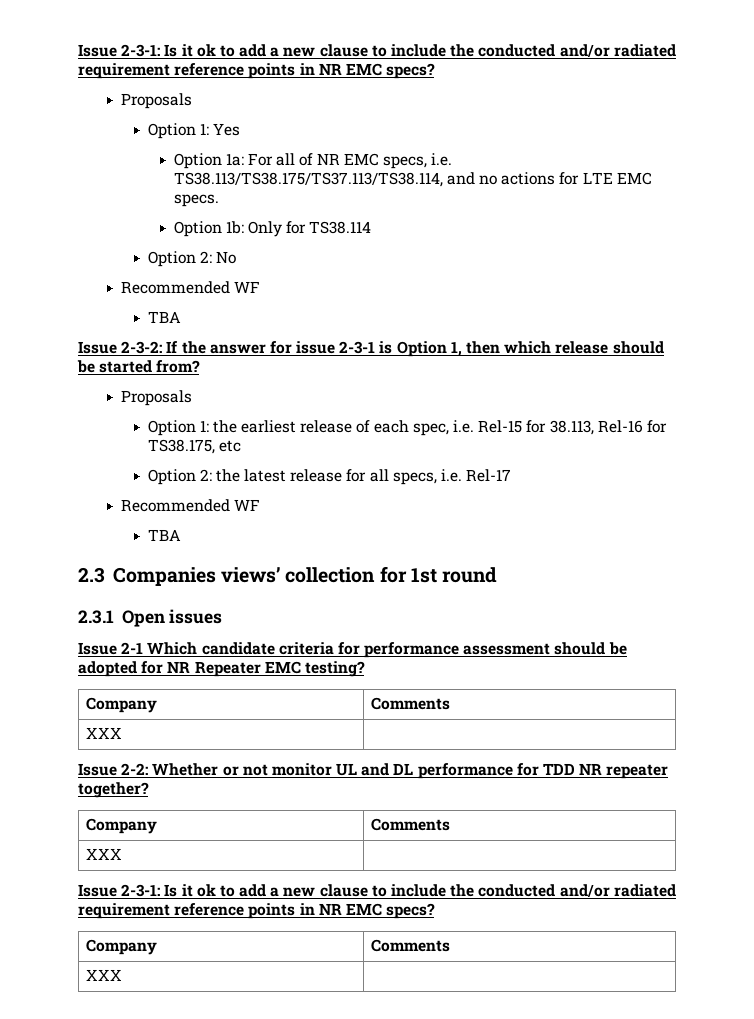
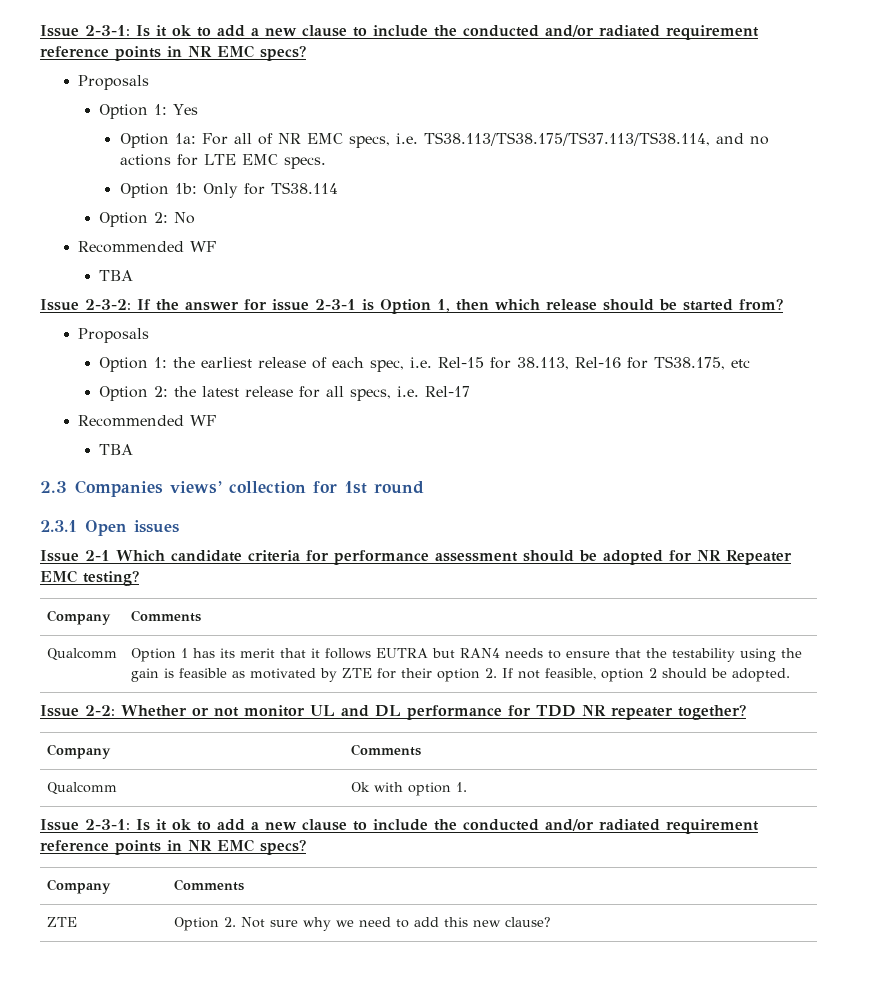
[85,727,122,739] XXX | -> [46,648,117,661] [130,648,802,662] [130,668,790,682] Qualcomm | Option 1 has its merit that it follows EUTRA but RAN4 needs to ensure that the testability using the gain is feasible as motivated by ZTE for their option 2. If not feasible, option 2 should be adopted.
[85,848,122,860] XXX | -> [46,782,117,795] [350,782,467,796] Qualcomm | Ok with option 1.
[85,969,122,981] XXX | -> [46,917,77,927] [173,917,551,931] ZTE | Option 2. Not sure why we need to add this new clause?

